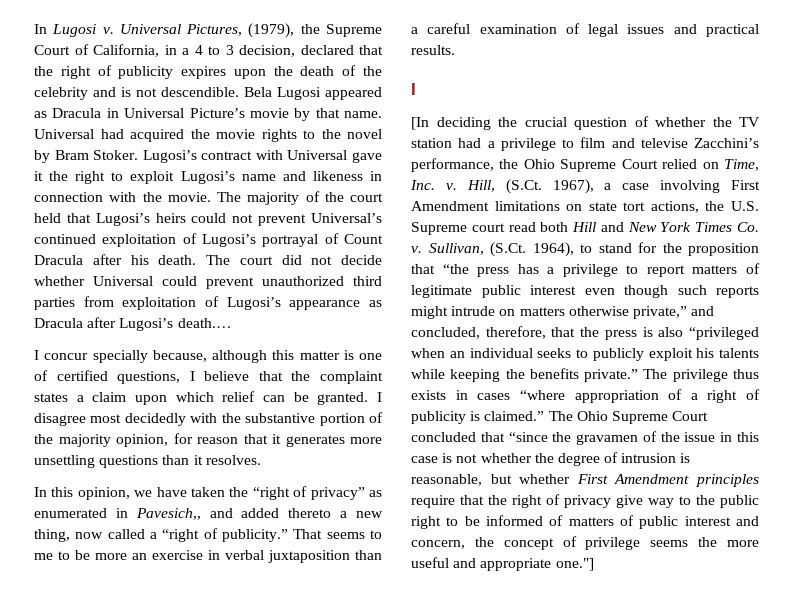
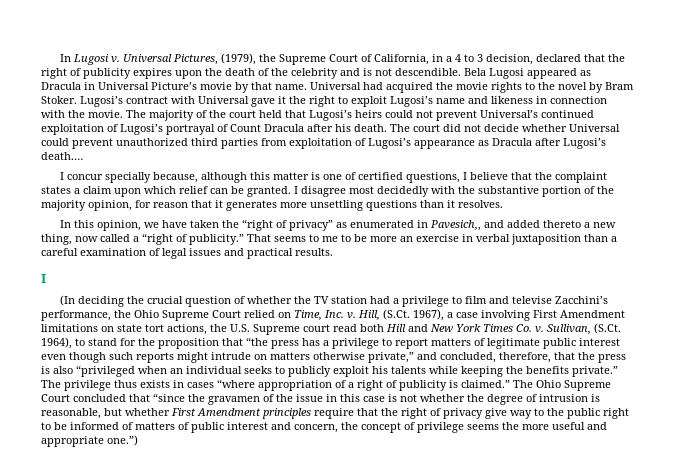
[411,117,429,130] [In -> [59,295,75,306] (In
[555,558,594,571] one."] -> [107,435,138,446] one.”)

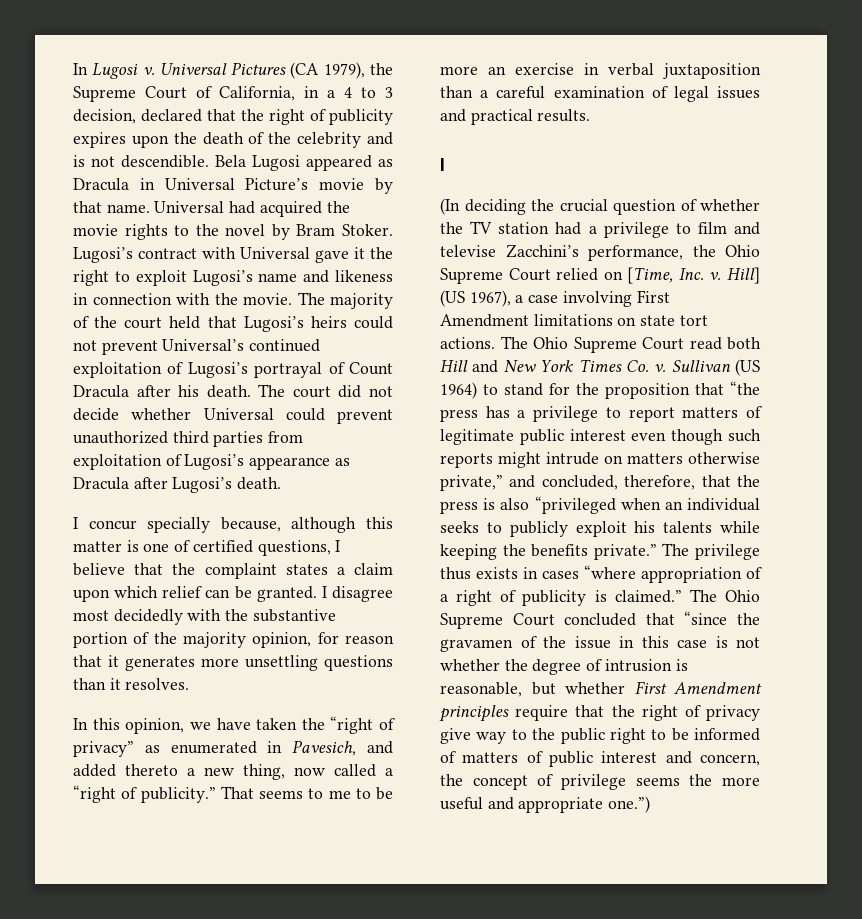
[172,53,256,65] Pictures, (1979), -> [231,62,365,79] Pictures (CA 1979),
[41,152,83,160] death.… -> [237,477,282,490] death.
[429,220,481,231] Pavesich,, -> [292,740,357,756] Pavesich,
[294,310,322,321] Time, -> [627,267,674,284] [Time,
[358,309,410,321] Hill, (S.Ct. -> [727,267,760,284] [440,290,465,307] Hill] (US
[167,324,330,335] actions, the U.S. Supreme court -> [440,336,684,353] actions. The Ohio Supreme Court
[547,323,621,335] [41,337,72,349] Sullivan, (S.Ct. 1964), -> [671,359,760,376] [440,382,477,399] Sullivan (US 1964)

